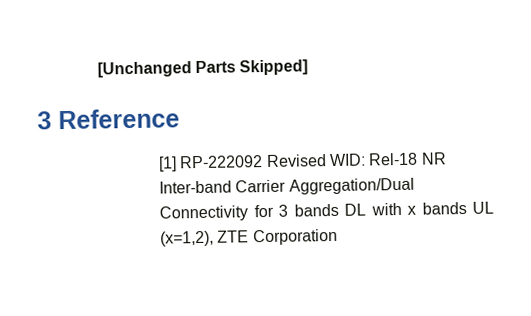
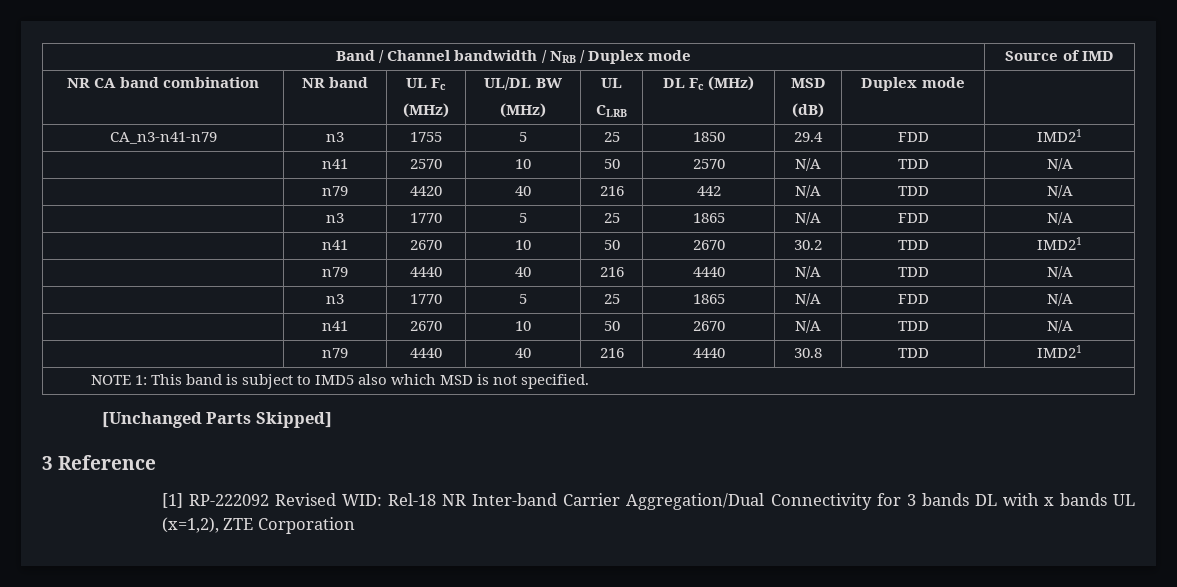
(96, 69) none -> [336,50,691,64] [1005,50,1114,61] [67,77,259,88] [301,77,369,88] [405,78,447,90] [403,103,449,118] [484,77,562,90] [500,103,546,118] [601,78,622,88] [596,105,627,117] [662,76,755,91] [790,78,826,88] [792,103,824,118] [861,77,965,91] [109,132,217,144] [326,132,344,142] [410,132,442,142] [519,132,527,142] [603,132,620,142] [692,132,725,142] [794,132,823,142] [897,132,929,142] [1037,129,1082,142] [322,159,348,169] [410,159,442,169] [515,159,531,169] [603,159,620,169] [692,159,725,169] [795,158,821,171] [897,159,929,169] [1046,158,1073,171] [322,186,348,196] [410,186,442,196] [515,186,531,196] [599,186,624,196] [696,186,721,196] [795,185,821,198] [897,186,929,196] [1046,185,1073,198] [326,213,344,223] [410,213,442,223] [519,213,527,223] [603,213,620,223] [692,213,725,223] [795,212,821,225] [897,213,929,223] [1046,212,1073,225] [322,240,348,250] [410,240,442,250] [515,240,531,250] [603,240,620,250] [692,240,725,250] [794,240,822,250] [897,240,929,250] [1037,237,1082,250] [322,267,348,277] [410,267,442,277] [515,267,531,277] [599,267,624,277] [692,267,725,277] [795,266,821,279] [897,267,929,277] [1046,266,1073,279] [326,294,344,304] [410,294,442,304] [519,294,527,304] [603,294,620,304] [692,294,725,304] [795,293,821,306] [897,294,929,304] [1046,293,1073,306] [322,321,348,331] [410,321,442,331] [515,321,531,331] [603,321,620,331] [692,321,725,331] [795,320,821,333] [897,321,929,331] [1046,320,1073,333] [322,348,348,358] [410,348,442,358] [515,348,531,358] [599,348,624,358] [692,348,725,358] [794,348,822,358] [897,348,929,358] [1037,345,1082,358] [90,374,590,389] Band / Channel bandwidth / NRB / Duplex mode | Source of IMD // NR CA band combination | NR band | UL Fc // (MHz) | UL/DL BW // (MHz) | UL // CLRB | DL Fc (MHz) | MSD // (dB) | Duplex mode | // CA_n3-n41-n79 | n3 | 1755 | 5 | 25 | 1850 | 29.4 | FDD | IMD21 // | n41 | 2570 | 10 | 50 | 2570 | N/A | TDD | N/A // | n79 | 4420 | 40 | 216 | 442 | N/A | TDD | N/A // | n3 | 1770 | 5 | 25 | 1865 | N/A | FDD | N/A // | n41 | 2670 | 10 | 50 | 2670 | 30.2 | TDD | IMD21 // | n79 | 4440 | 40 | 216 | 4440 | N/A | TDD | N/A // | n3 | 1770 | 5 | 25 | 1865 | N/A | FDD | N/A // | n41 | 2670 | 10 | 50 | 2670 | N/A | TDD | N/A // | n79 | 4440 | 40 | 216 | 4440 | 30.8 | TDD | IMD21 // NOTE 1: This band is subject to IMD5 also which MSD is not specified. //

